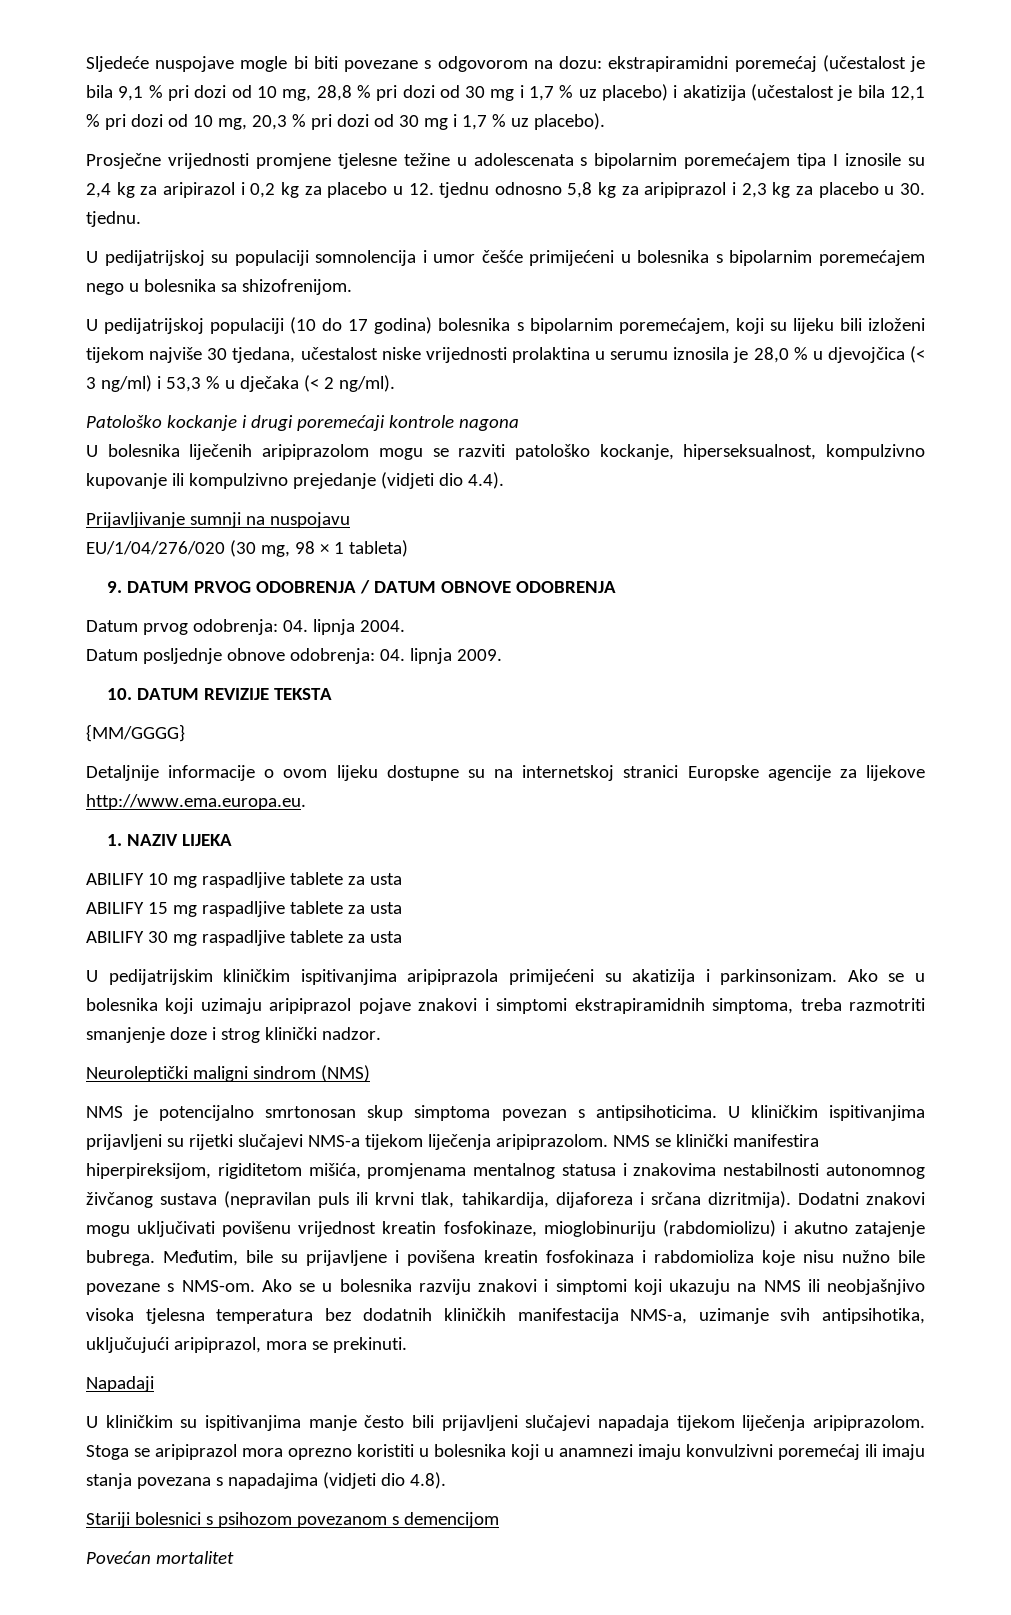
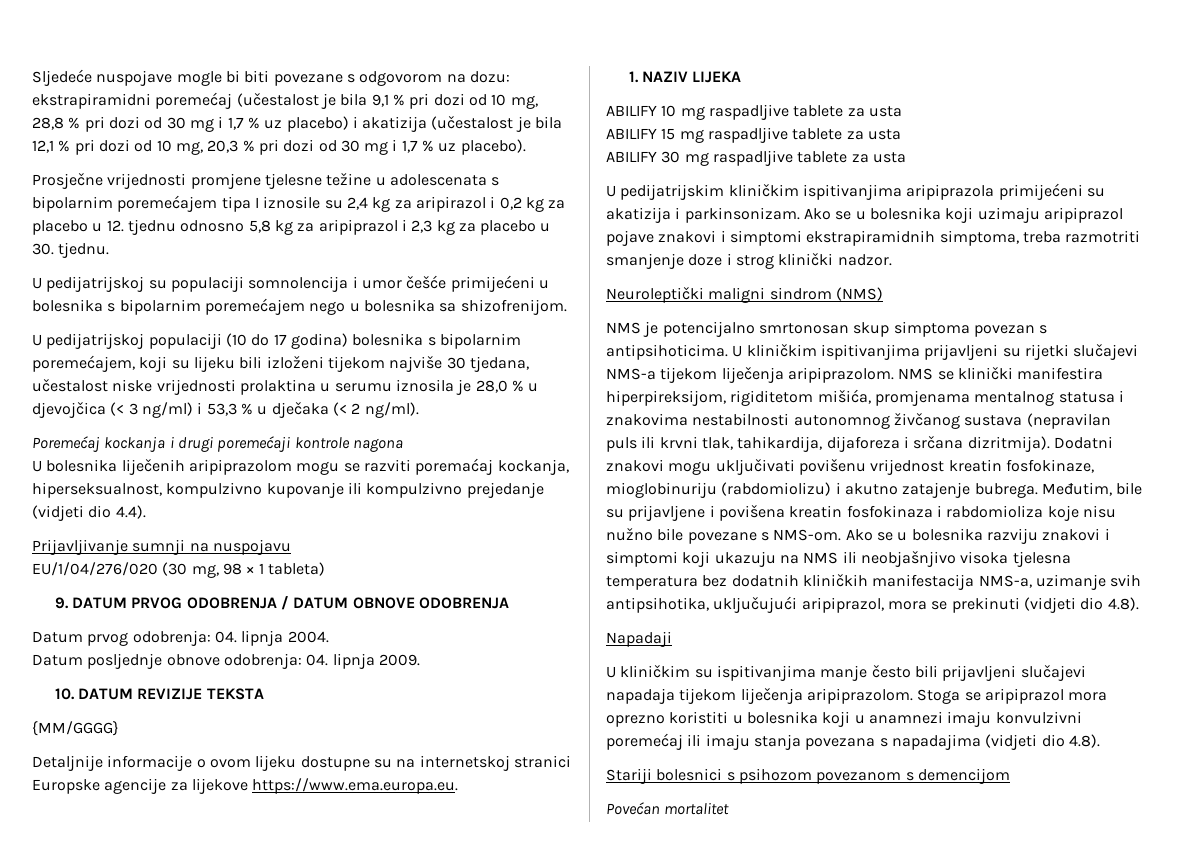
[86,415,237,431] Patološko kockanje -> [32,436,166,452] Poremećaj kockanja
[514,444,674,460] patološko kockanje, -> [415,458,569,475] poremaćaj kockanja,
[86,794,306,810] http://www.ema.europa.eu. -> [252,778,459,794] https://www.ema.europa.eu.
[332,1337,407,1353] prekinuti. -> [951,597,1139,613] prekinuti (vidjeti dio 4.8).

